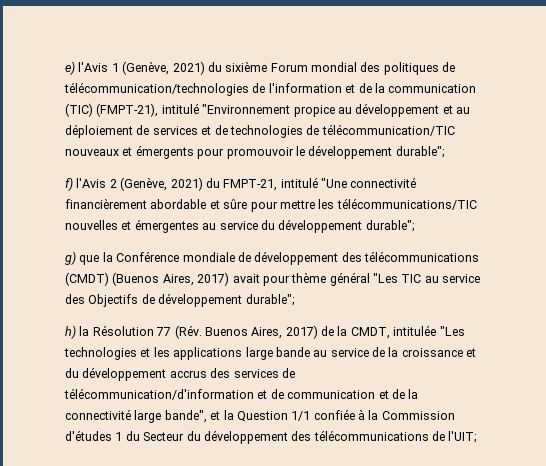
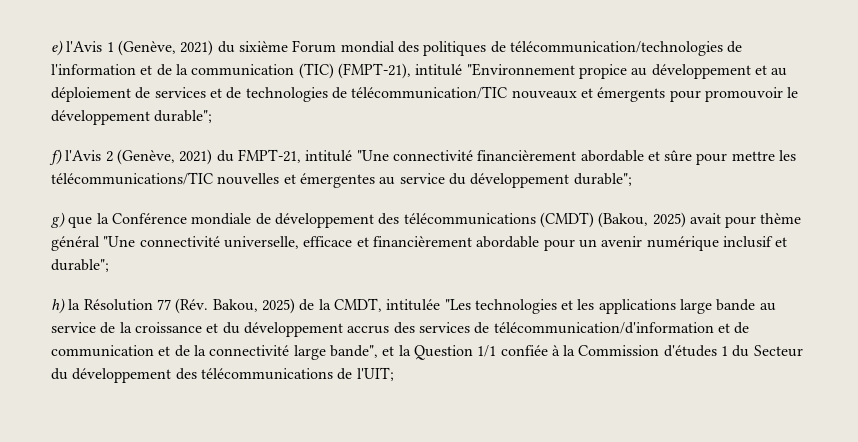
[112,272,230,286] (Buenos Aires, 2017) -> [598,212,686,228] (Bakou, 2025)
[373,273,481,283] [65,293,243,307] "Les TIC au service des Objectifs de développement -> [103,236,788,251] "Une connectivité universelle, efficace et financièrement abordable pour un avenir numérique inclusif et
[204,325,318,339] Buenos Aires, 2017) -> [212,298,295,314] Bakou, 2025)

